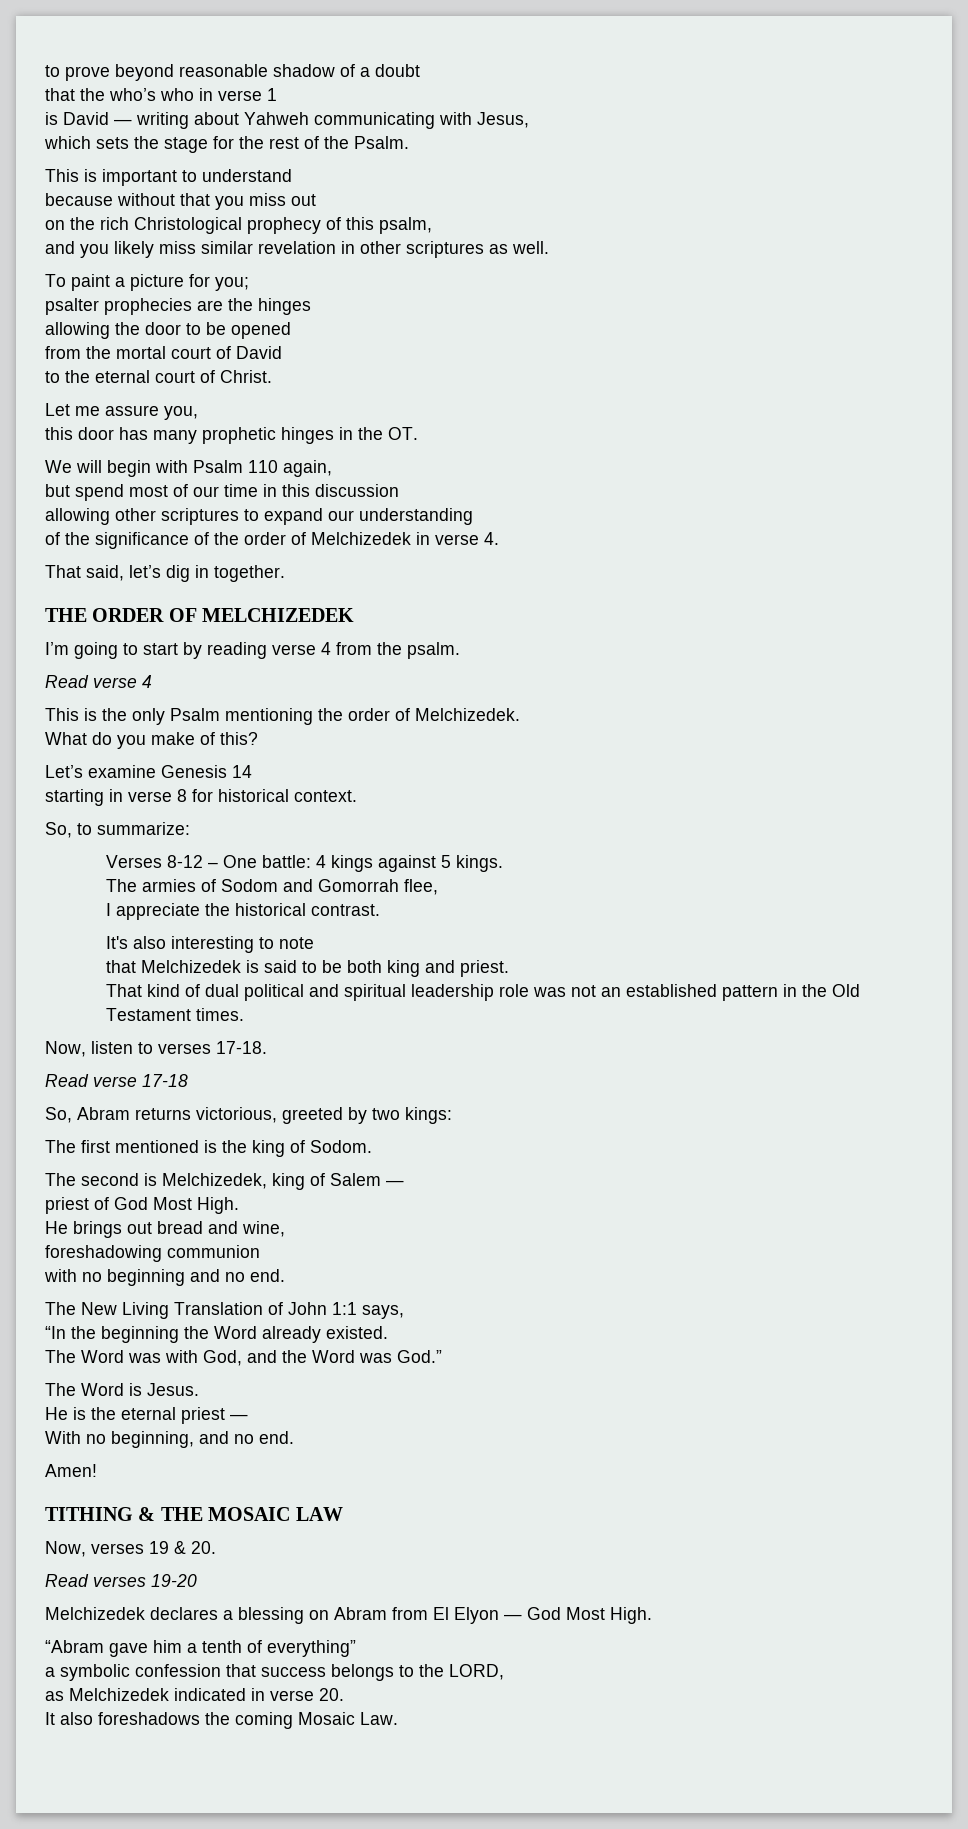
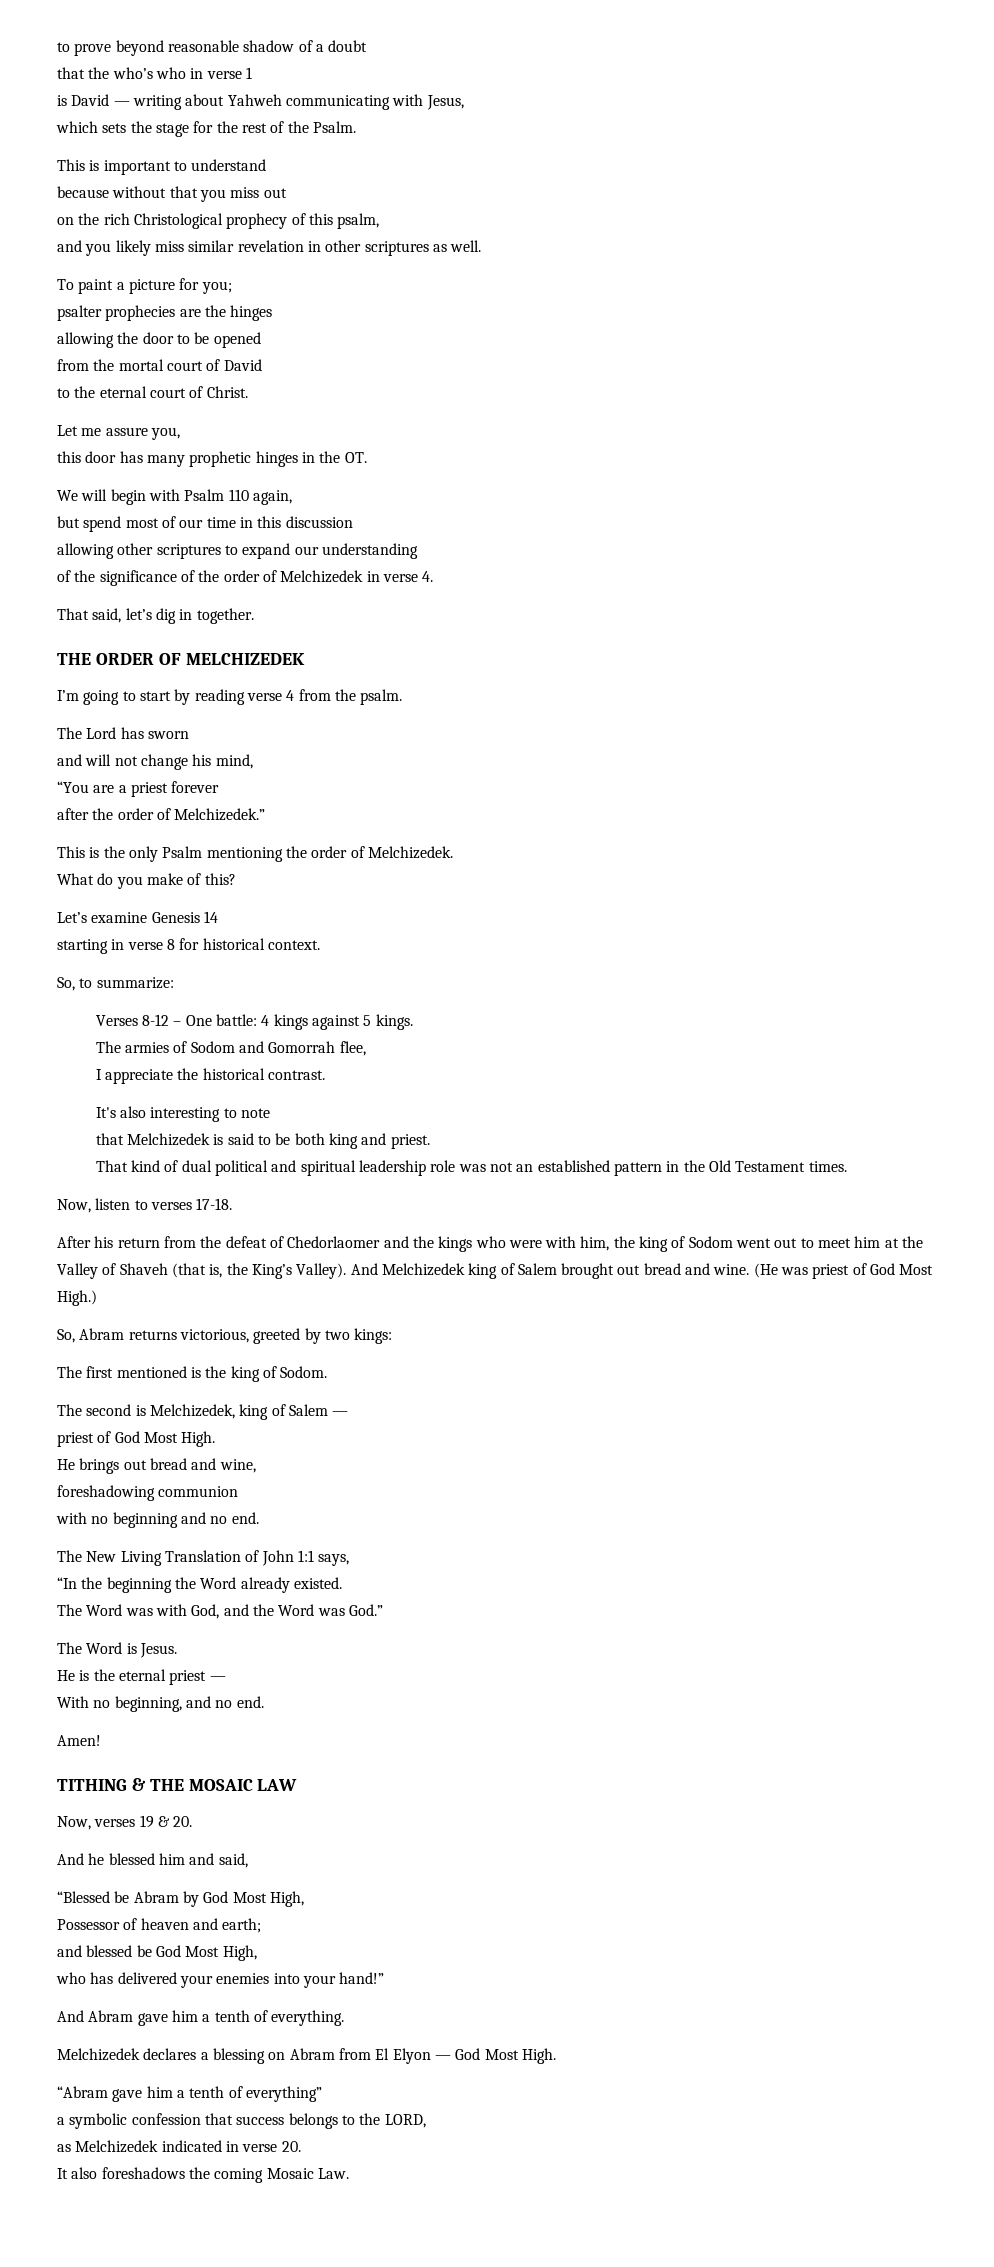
[45,675,152,688] Read verse 4 -> [57,727,189,739] [57,754,253,770] [57,781,220,797] [57,808,266,821] The Lord has sworn // and will not change his mind, // “You are a priest forever // after the order of Melchizedek.”
[45,1074,188,1087] Read verse 17-18 -> [57,1236,924,1252] [57,1263,934,1279] [57,1290,97,1306] After his return from the defeat of Chedorlaomer and the kings who were with him, the king of Sodom went out to meet him at the Valley of Shaveh (that is, the King’s Valley). And Melchizedek king of Salem brought out bread and wine. (He was priest of God Most High.)
[45,1574,197,1587] Read verses 19-20 -> [57,1853,248,1868] [57,1891,304,1907] [57,1918,262,1933] [57,1945,257,1961] [56,1972,385,1988] [57,2010,345,2026] And he blessed him and said, // “Blessed be Abram by God Most High, // Possessor of heaven and earth; // and blessed be God Most High, // who has delivered your enemies into your hand!” // And Abram gave him a tenth of everything.

